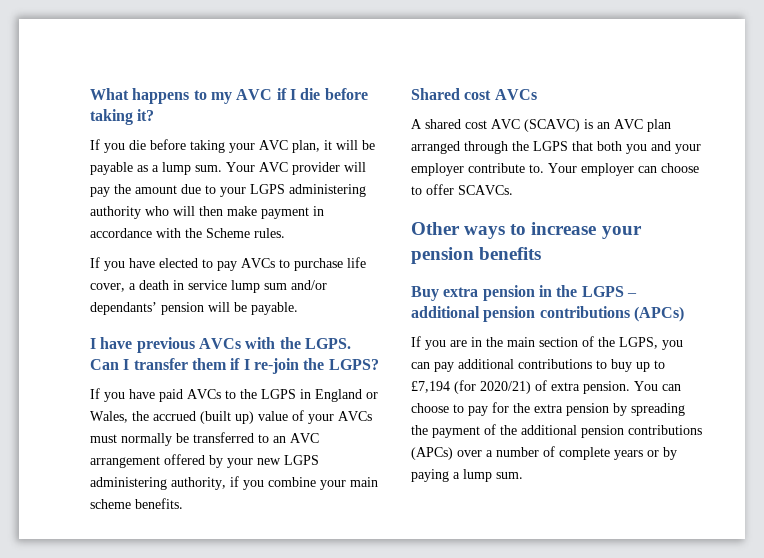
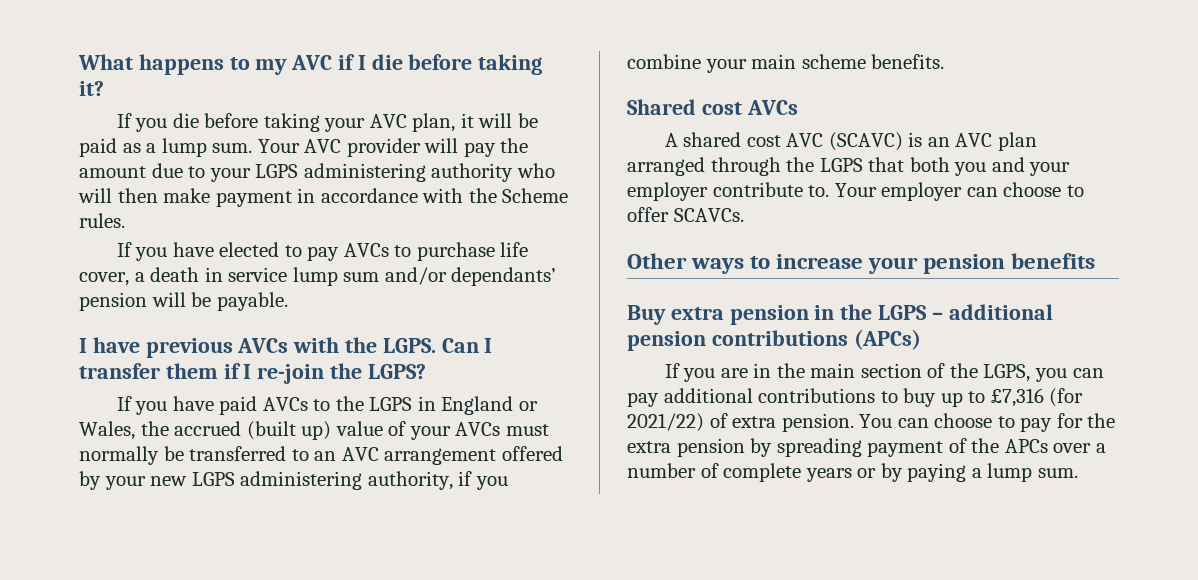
[90,162,133,175] payable -> [79,138,117,157] paid
[411,380,531,394] £7,194 (for 2020/21) -> [990,388,1084,407] [627,413,704,432] £7,316 (for 2021/22)
[411,425,428,435] the -> (862, 447) none
[521,425,702,438] [411,447,453,460] additional pension contributions (APCs) -> [1004,439,1048,453] APCs

